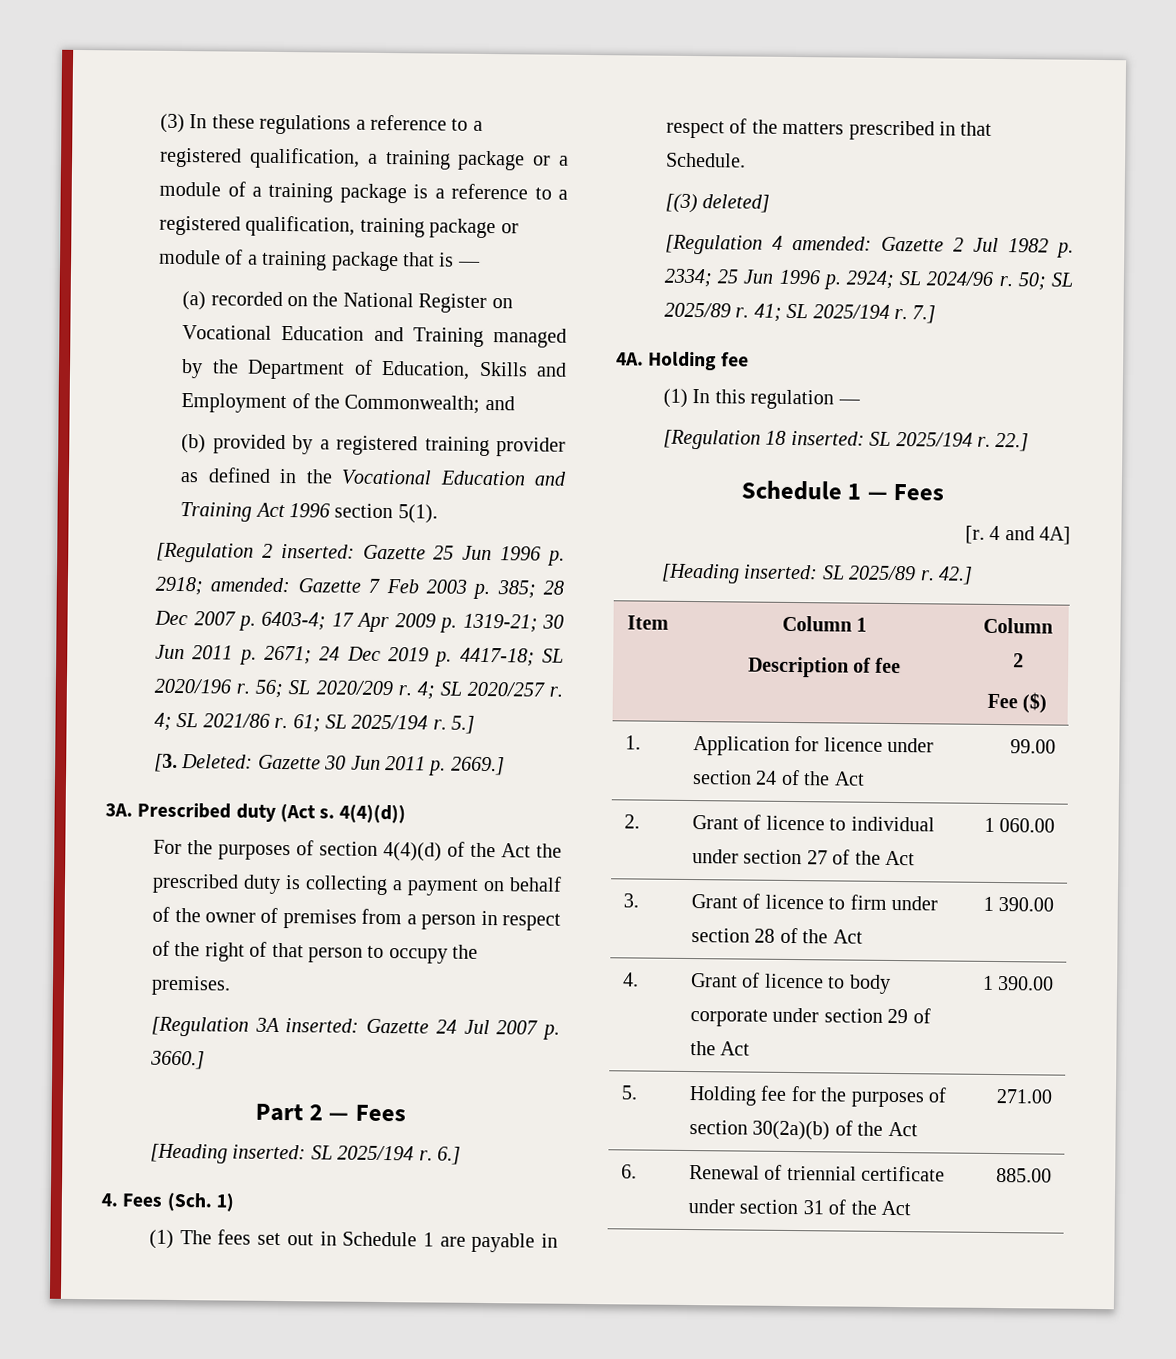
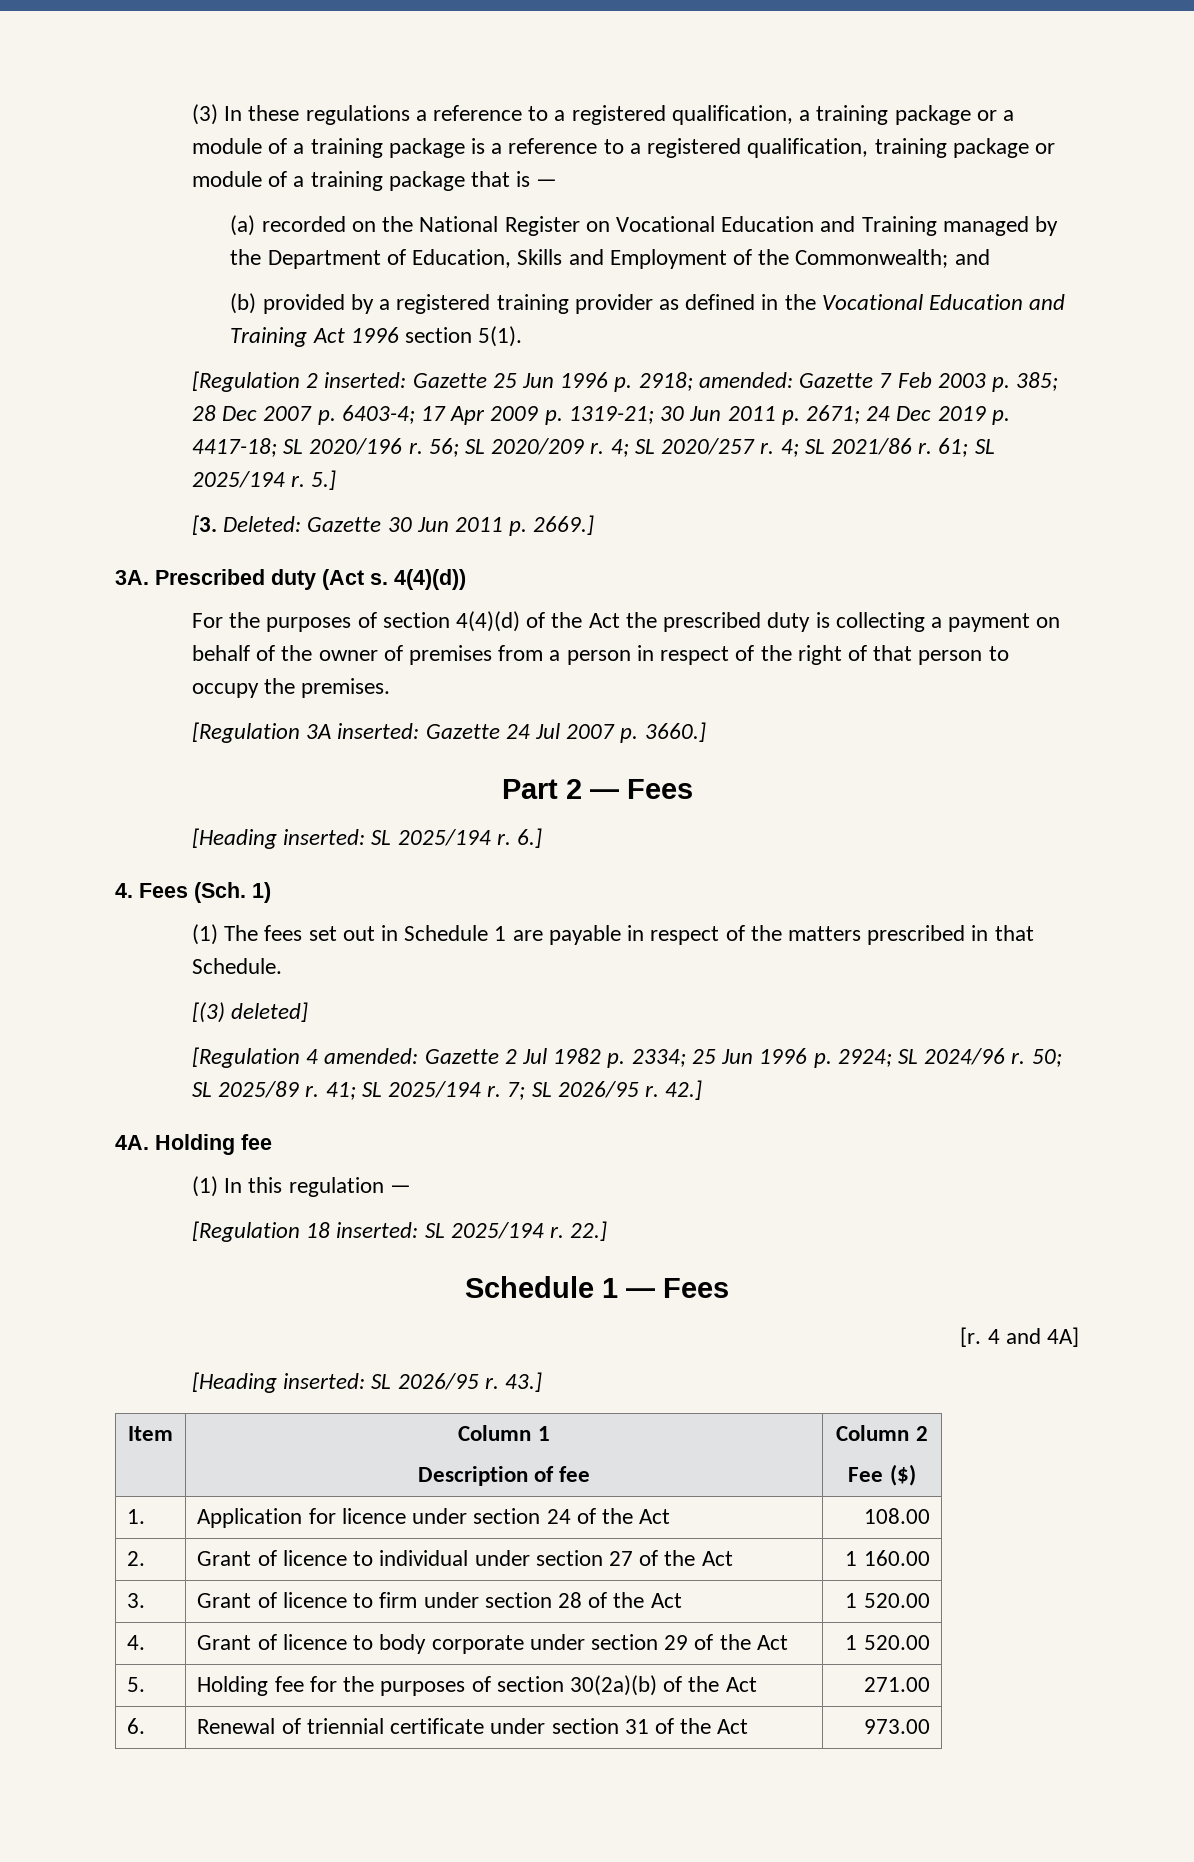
[912,305,937,324] 7.] -> [507,1080,703,1100] 7; SL 2026/95 r. 42.]
[848,565,974,585] 2025/89 r. 42.] -> [397,1372,543,1392] 2026/95 r. 43.]
[1009,739,1056,754] 99.00 -> [863,1508,930,1524] 108.00
[998,818,1055,833] 060.00 -> [863,1550,930,1566] 160.00
[997,897,1054,912] 390.00 -> [863,1593,930,1608] 520.00
[996,976,1054,991] 390.00 -> [863,1635,930,1650] 520.00
[995,1168,1052,1183] 885.00 -> [863,1719,930,1734] 973.00

